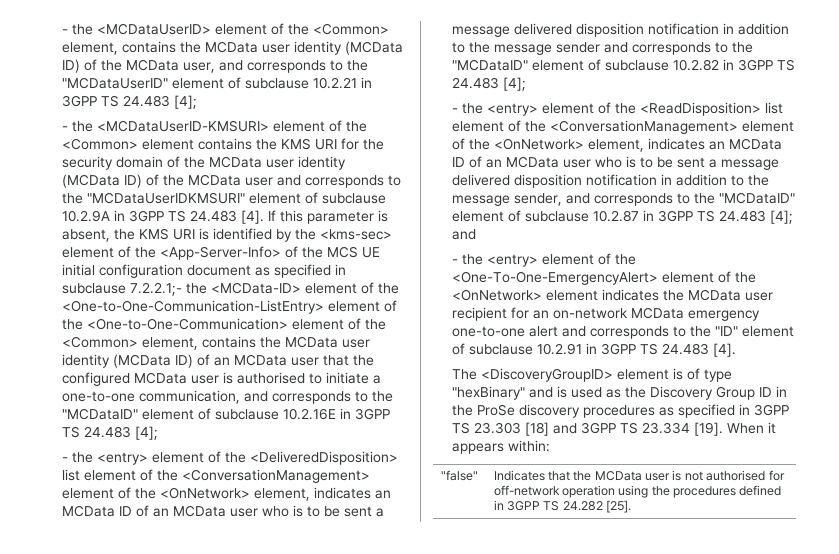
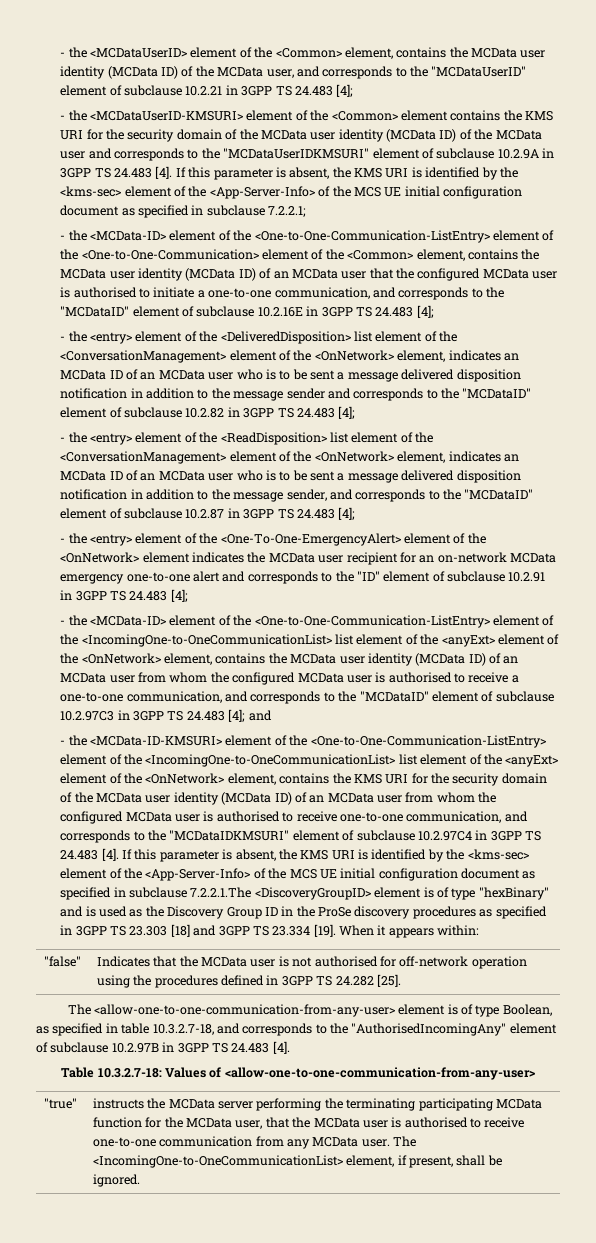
[130,282,183,296] 7.2.2.1;- -> [268,206,307,217] [60,235,66,240] 7.2.2.1; // -
[452,229,477,240] and -> (356, 513) none
[713,343,737,357] [452,369,478,380] [4]. // The -> [170,589,188,602] [60,615,555,628] [60,634,560,647] [60,653,519,666] [60,672,519,685] [60,691,554,704] [60,709,272,722] [60,735,546,748] [60,754,559,767] [60,773,547,786] [60,792,497,805] [60,811,528,824] [60,830,542,843] [60,848,529,862] [60,868,536,881] [60,887,252,900] [4]; // - the <MCData-ID> element of the <One-to-One-Communication-ListEntry> element of the <IncomingOne-to-OneCommunicationList> list element of the <anyExt> element of the <OnNetwork> element, contains the MCData user identity (MCData ID) of an MCData user from whom the configured MCData user is authorised to receive a one-to-one communication, and corresponds to the "MCDataID" element of subclause 10.2.97C3 in 3GPP TS 24.483 [4]; and // - the <MCData-ID-KMSURI> element of the <One-to-One-Communication-ListEntry> element of the <IncomingOne-to-OneCommunicationList> list element of the <anyExt> element of the <OnNetwork> element, contains the KMS URI for the security domain of the MCData user identity (MCData ID) of an MCData user from whom the configured MCData user is authorised to receive one-to-one communication, and corresponds to the "MCDataIDKMSURI" element of subclause 10.2.97C4 in 3GPP TS 24.483 [4]. If this parameter is absent, the KMS URI is identified by the <kms-sec> element of the <App-Server-Info> of the MCS UE initial configuration document as specified in subclause 7.2.2.1.The
(632, 506) none -> [67,1004,552,1017] [36,1023,557,1036] [36,1041,290,1054] [61,1067,535,1080] [43,1098,77,1109] [92,1098,542,1111] [92,1117,525,1129] [92,1136,417,1149] [92,1155,502,1168] [92,1174,140,1187] // The <allow-one-to-one-communication-from-any-user> element is of type Boolean, as specified in table 10.3.2.7-18, and corresponds to the "AuthorisedIncomingAny" element of subclause 10.2.97B in 3GPP TS 24.483 [4]. // Table 10.3.2.7-18: Values of <allow-one-to-one-communication-from-any-user> // "true" | instructs the MCData server performing the terminating participating MCData function for the MCData user, that the MCData user is authorised to receive one-to-one communication from any MCData user. The <IncomingOne-to-OneCommunicationList> element, if present, shall be ignored.

